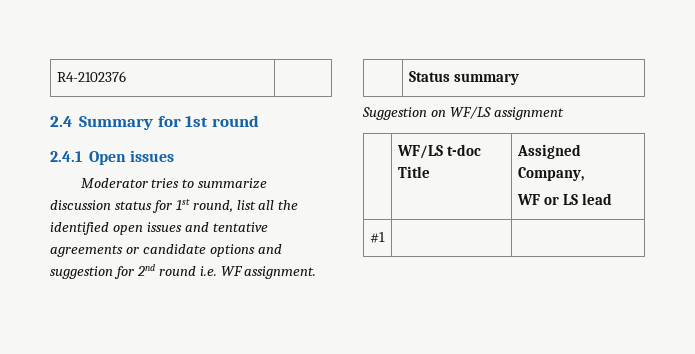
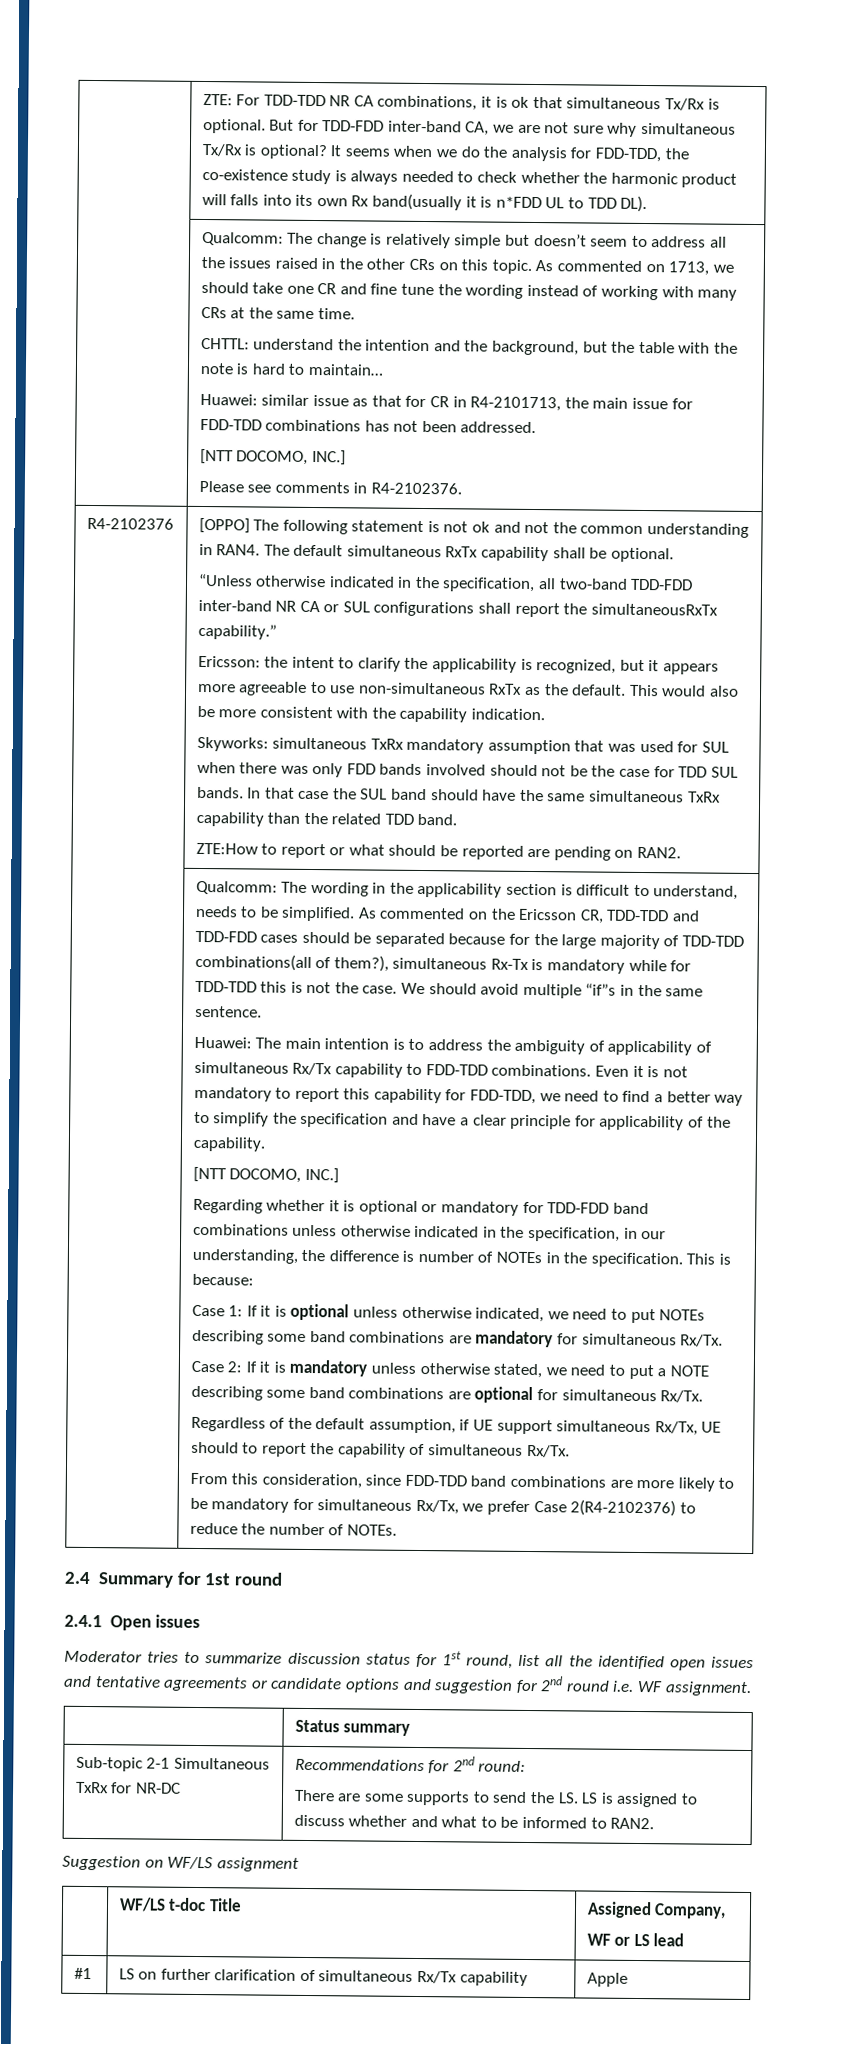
[56,71,126,82] R4-2102376 | -> [202,93,720,111] [202,118,736,137] [201,143,689,163] [201,168,738,188] [201,193,648,213] [201,231,727,249] [200,256,734,276] [200,281,738,301] [200,306,355,320] [200,337,738,356] [199,362,384,376] [199,393,693,412] [199,418,537,434] [199,448,346,466] [198,480,462,495] [86,517,174,530] [198,517,749,538] [198,543,674,563] [197,573,694,593] [197,599,718,618] [197,623,277,640] [197,655,719,675] [197,681,739,697] [196,705,546,723] [196,736,729,755] [196,761,738,778] [196,786,721,803] [195,811,458,827] [195,842,681,861] [195,880,739,900] [194,905,700,924] [194,930,744,950] [194,953,692,974] [194,980,704,999] [194,1005,262,1018] [193,1036,712,1056] [193,1061,688,1078] [193,1086,744,1106] [193,1111,731,1131] [192,1136,265,1152] [192,1166,339,1184] [192,1198,649,1216] [192,1223,667,1242] [191,1248,731,1268] [191,1273,254,1286] [191,1303,706,1324] [191,1329,724,1348] [190,1359,709,1380] [190,1385,704,1404] [190,1416,722,1436] [190,1441,570,1458] [189,1472,735,1492] [189,1497,696,1517] [189,1522,397,1536] | ZTE: For TDD-TDD NR CA combinations, it is ok that simultaneous Tx/Rx is optional. But for TDD-FDD inter-band CA, we are not sure why simultaneous Tx/Rx is optional? It seems when we do the analysis for FDD-TDD, the co-existence study is always needed to check whether the harmonic product will falls into its own Rx band(usually it is n*FDD UL to TDD DL). // | Qualcomm: The change is relatively simple but doesn’t seem to address all the issues raised in the other CRs on this topic. As commented on 1713, we should take one CR and fine tune the wording instead of working with many CRs at the same time. // CHTTL: understand the intention and the background, but the table with the note is hard to maintain… // Huawei: similar issue as that for CR in R4-2101713, the main issue for FDD-TDD combinations has not been addressed. // [NTT DOCOMO, INC.] // Please see comments in R4-2102376. // R4-2102376 | [OPPO] The following statement is not ok and not the common understanding in RAN4. The default simultaneous RxTx capability shall be optional. // “Unless otherwise indicated in the specification, all two-band TDD-FDD inter-band NR CA or SUL configurations shall report the simultaneousRxTx capability.” // Ericsson: the intent to clarify the applicability is recognized, but it appears more agreeable to use non-simultaneous RxTx as the default. This would also be more consistent with the capability indication. // Skyworks: simultaneous TxRx mandatory assumption that was used for SUL when there was only FDD bands involved should not be the case for TDD SUL bands. In that case the SUL band should have the same simultaneous TxRx capability than the related TDD band. // ZTE:How to report or what should be reported are pending on RAN2. // | Qualcomm: The wording in the applicability section is difficult to understand, needs to be simplified. As commented on the Ericsson CR, TDD-TDD and TDD-FDD cases should be separated because for the large majority of TDD-TDD combinations(all of them?), simultaneous Rx-Tx is mandatory while for TDD-TDD this is not the case. We should avoid multiple “if”s in the same sentence. // Huawei: The main intention is to address the ambiguity of applicability of simultaneous Rx/Tx capability to FDD-TDD combinations. Even it is not mandatory to report this capability for FDD-TDD, we need to find a better way to simplify the specification and have a clear principle for applicability of the capability. // [NTT DOCOMO, INC.] // Regarding whether it is optional or mandatory for TDD-FDD band combinations unless otherwise indicated in the specification, in our understanding, the difference is number of NOTEs in the specification. This is because: // Case 1: If it is optional unless otherwise indicated, we need to put NOTEs describing some band combinations are mandatory for simultaneous Rx/Tx. // Case 2: If it is mandatory unless otherwise stated, we need to put a NOTE describing some band combinations are optional for simultaneous Rx/Tx. // Regardless of the default assumption, if UE support simultaneous Rx/Tx, UE should to report the capability of simultaneous Rx/Tx. // From this consideration, since FDD-TDD band combinations are more likely to be mandatory for simultaneous Rx/Tx, we prefer Case 2(R4-2102376) to reduce the number of NOTEs.
(519, 79) none -> [75,1756,270,1772] [75,1781,181,1794] [294,1756,527,1774] [293,1789,698,1808] [293,1814,655,1830] // Sub-topic 2-1 Simultaneous TxRx for NR-DC | Recommendations for 2nd round: // There are some supports to send the LS. LS is assigned to discuss whether and what to be informed to RAN2.
(385, 237) | -> [118,1968,528,1987] [586,1972,628,1987] LS on further clarification of simultaneous Rx/Tx capability | Apple

